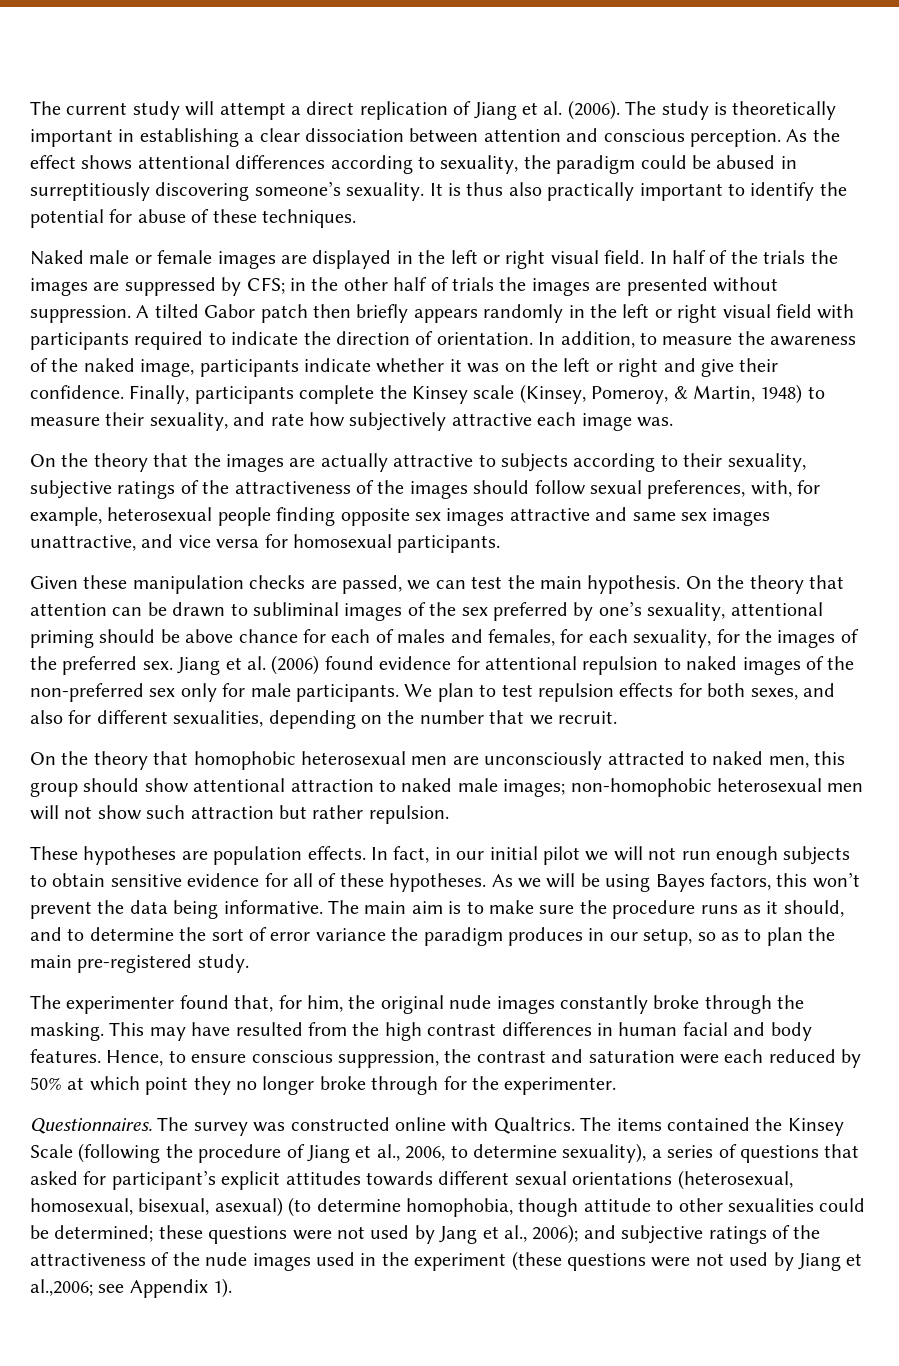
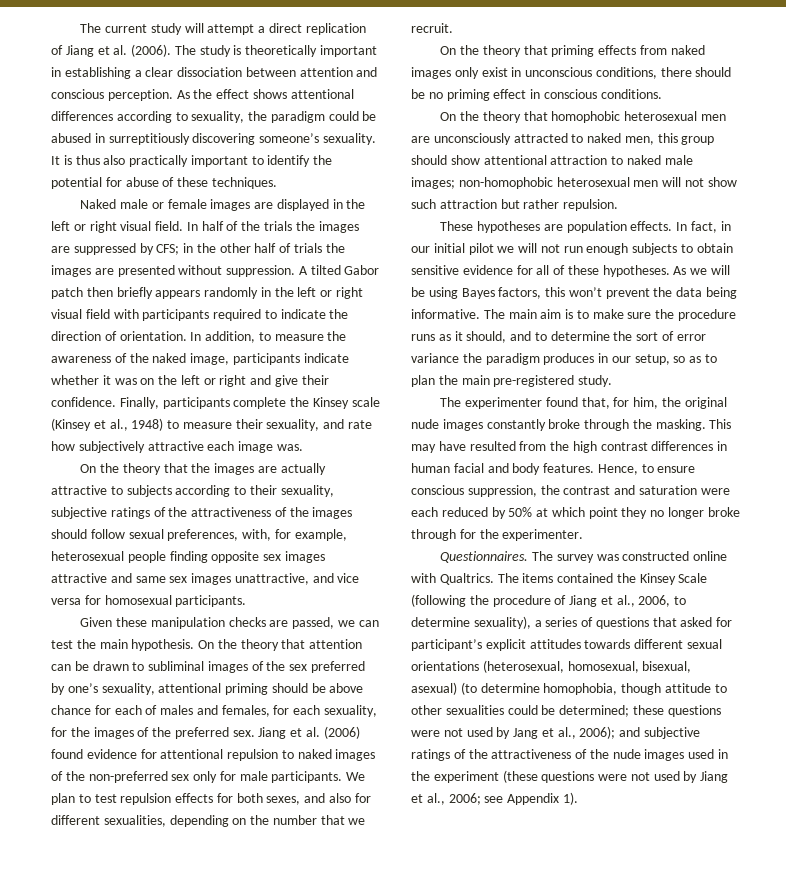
[519,384,755,404] (Kinsey, Pomeroy, & Martin, -> [51,418,128,431] (Kinsey et al.,
(617, 717) none -> [440,45,705,57] [411,67,732,79] [411,89,662,101] // On the theory that priming effects from naked images only exist in unconscious conditions, there should be no priming effect in conscious conditions.
[30,1279,93,1296] al.,2006; -> [426,793,481,805] al., 2006;

